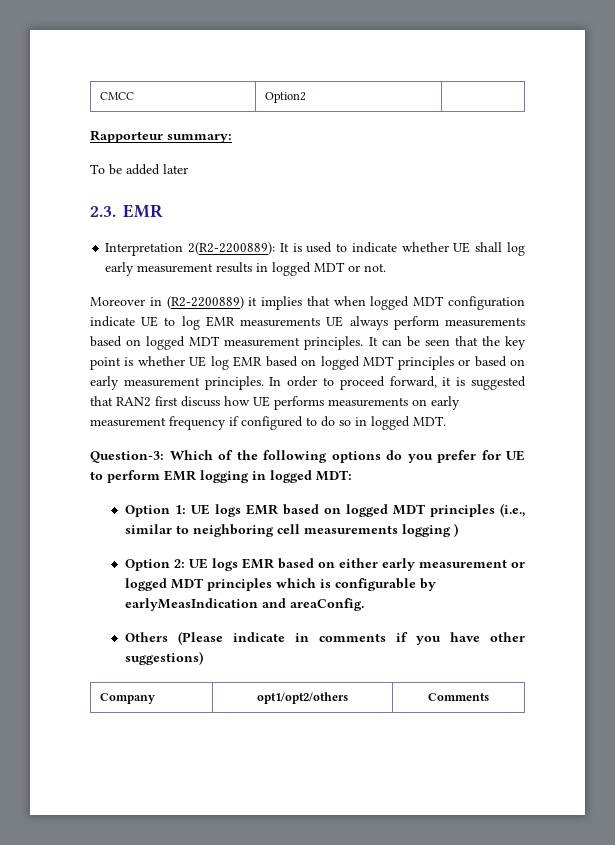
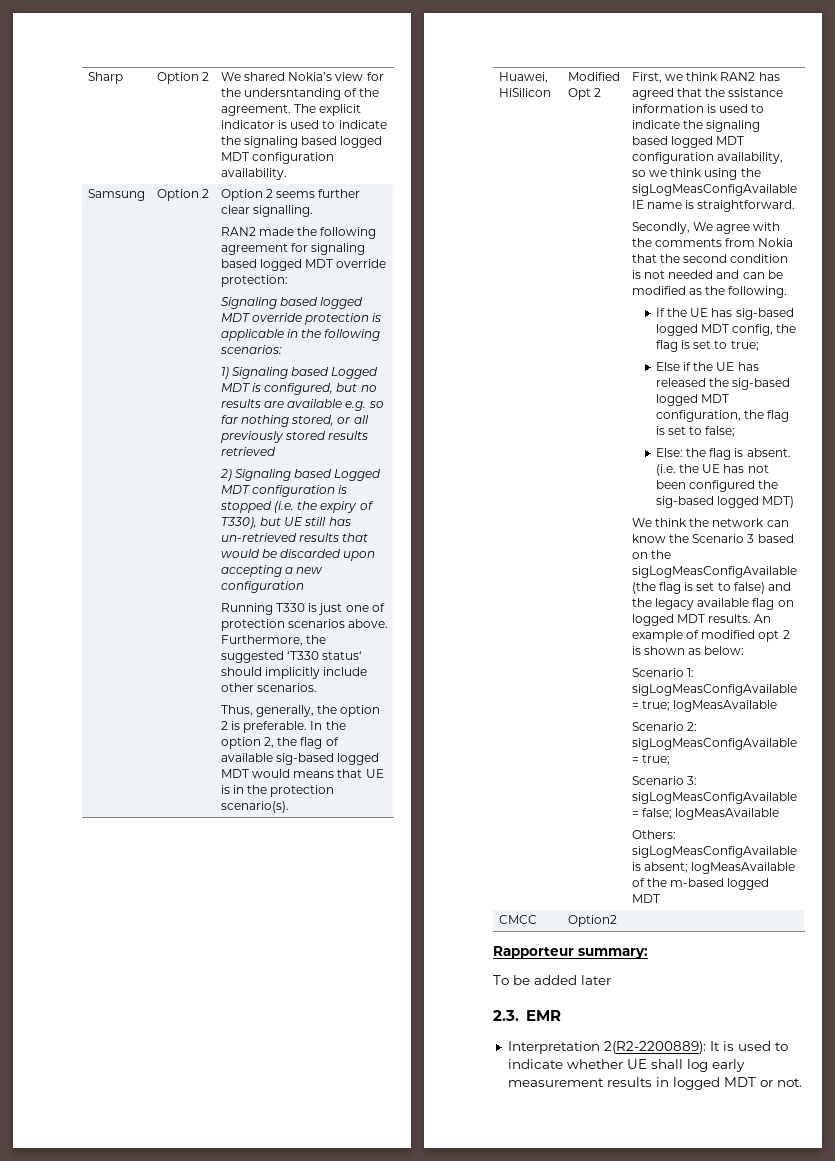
(100, 96) none -> [87,72,123,84] [156,72,209,84] [220,72,384,81] [220,88,380,100] [220,104,362,116] [220,120,387,129] [220,136,383,148] [220,152,334,164] [220,168,287,180] [87,189,145,201] [156,189,209,201] [220,189,361,201] [220,205,313,217] [220,227,377,239] [220,243,366,255] [220,259,387,271] [220,275,288,287] [220,297,364,309] [220,313,382,325] [220,329,381,341] [219,345,282,354] [220,367,379,379] [220,383,377,395] [220,399,384,411] [220,415,369,427] [220,431,369,443] [220,447,276,456] [219,469,382,481] [220,485,348,497] [219,501,374,513] [220,517,351,529] [220,533,369,542] [220,549,376,561] [220,565,324,577] [220,581,304,593] [220,603,385,615] [220,619,389,631] [220,635,326,646] [220,651,363,663] [220,667,368,679] [220,683,317,692] [220,705,381,717] [220,721,346,733] [220,737,339,749] [220,753,380,765] [220,769,384,778] [220,785,335,797] [220,801,289,813] [498,72,548,83] [498,88,551,97] [567,72,620,81] [567,88,601,100] [631,72,780,83] [631,88,784,100] [631,104,765,113] [631,120,761,132] [631,136,745,148] [631,152,783,164] [631,168,761,180] [631,184,797,196] [631,200,796,212] [631,222,781,234] [631,238,794,247] [631,254,789,263] [631,270,783,279] [631,286,788,298] [655,308,794,320] [655,324,797,336] [655,340,759,352] [655,362,759,371] [655,378,791,390] [655,394,729,406] [655,410,790,422] [655,426,736,437] [655,448,791,460] [655,464,769,476] [655,480,779,492] [655,496,795,508] [631,518,789,527] [631,534,794,543] [631,550,671,559] [631,566,797,578] [631,582,792,594] [631,598,794,610] [631,614,772,626] [631,630,790,642] [631,646,745,655] [631,668,694,677] [631,684,797,696] [631,700,778,712] [631,722,697,731] [631,738,797,750] [631,754,670,765] [631,776,697,785] [631,792,797,804] [631,808,780,820] [631,830,676,839] [631,846,797,858] [631,862,796,874] [631,878,770,890] [631,894,660,903] Sharp | Option 2 | We shared Nokia’s view for the undersntanding of the agreement. The explicit indicator is used to indicate the signaling based logged MDT configuration availability. // Samsung | Option 2 | Option 2 seems further clear signalling. // RAN2 made the following agreement for signaling based logged MDT override protection: // Signaling based logged MDT override protection is applicable in the following scenarios: // 1) Signaling based Logged MDT is configured, but no results are available e.g. so far nothing stored, or all previously stored results retrieved // 2) Signaling based Logged MDT configuration is stopped (i.e. the expiry of T330), but UE still has un-retrieved results that would be discarded upon accepting a new configuration // Running T330 is just one of protection scenarios above. Furthermore, the suggested ‘T330 status‘ should implicitly include other scenarios. // Thus, generally, the option 2 is preferable. In the option 2, the flag of available sig-based logged MDT would means that UE is in the protection scenario(s). // Huawei, HiSilicon | Modified Opt 2 | First, we think RAN2 has agreed that the ssistance information is used to indicate the signaling based logged MDT configuration availability, so we think using the sigLogMeasConfigAvailable IE name is straightforward. // Secondly, We agree with the comments from Nokia that the second condition is not needed and can be modified as the following. // If the UE has sig-based logged MDT config, the flag is set to true; // Else if the UE has released the sig-based logged MDT configuration, the flag is set to false; // Else: the flag is absent. (i.e. the UE has not been configured the sig-based logged MDT) // We think the network can know the Scenario 3 based on the sigLogMeasConfigAvailable (the flag is set to false) and the legacy available flag on logged MDT results. An example of modified opt 2 is shown as below: // Scenario 1: sigLogMeasConfigAvailable = true; logMeasAvailable // Scenario 2: sigLogMeasConfigAvailable = true; // Scenario 3: sigLogMeasConfigAvailable = false; logMeasAvailable // Others: sigLogMeasConfigAvailable is absent; logMeasAvailable of the m-based logged MDT //
[90,296,525,310] [90,316,525,330] [90,336,526,350] [90,356,525,370] [90,376,527,390] [90,396,460,410] [90,416,446,430] [90,450,525,463] [90,470,352,483] [124,503,525,517] [124,523,458,537] [124,558,525,571] [124,578,436,591] [124,598,364,611] [124,631,526,645] [124,651,203,665] [100,693,156,704] [257,692,348,704] [428,693,489,701] // Moreover in (R2-2200889) it implies that when logged MDT configuration indicate UE to log EMR measurements UE always perform measurements based on logged MDT measurement principles. It can be seen that the key point is whether UE log EMR based on logged MDT principles or based on early measurement principles. In order to proceed forward, it is suggested that RAN2 first discuss how UE performs measurements on early measurement frequency if configured to do so in logged MDT. // Question-3: Which of the following options do you prefer for UE to perform EMR logging in logged MDT: // Option 1: UE logs EMR based on logged MDT principles (i.e., similar to neighboring cell measurements logging ) // Option 2: UE logs EMR based on either early measurement or logged MDT principles which is configurable by earlyMeasIndication and areaConfig. // Others (Please indicate in comments if you have other suggestions) // Company | opt1/opt2/others | Comments -> (802, 1082) none

